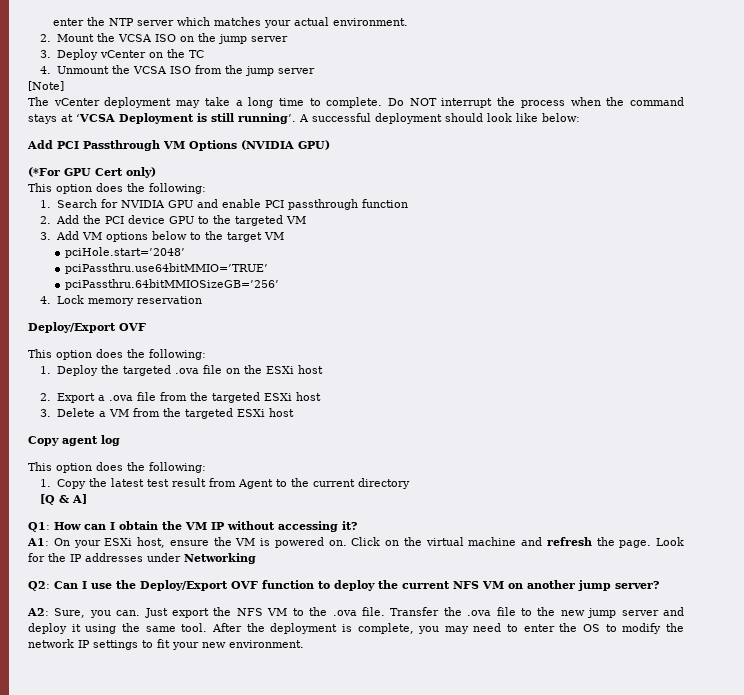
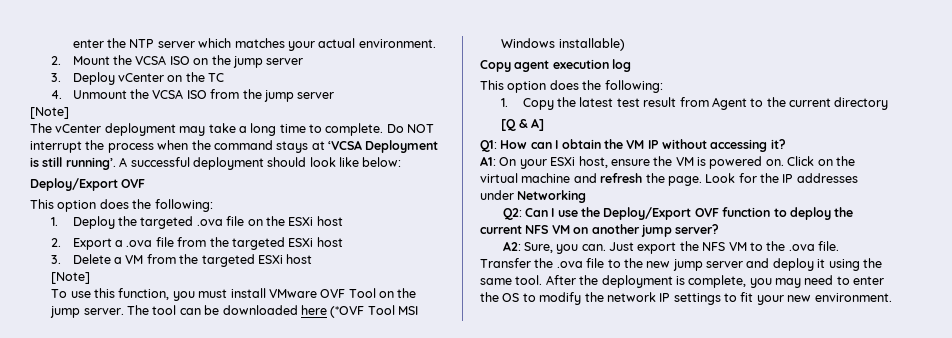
[27,140,330,151] [28,167,156,178] [28,183,206,194] [40,199,408,210] [40,215,306,226] [40,231,284,242] [65,247,186,258] [65,263,269,274] [65,279,280,290] [40,295,202,306] // Add PCI Passthrough VM Options (NVIDIA GPU) // (*For GPU Cert only) // This option does the following: // 1. Search for NVIDIA GPU and enable PCI passthrough function // 2. Add the PCI device GPU to the targeted VM // 3. Add VM options below to the target VM // pciHole.start=’2048’ // pciPassthru.use64bitMMIO=’TRUE’ // pciPassthru.64bitMMIOSizeGB=’256’ // 4. Lock memory reservation -> (402, 162) none
(294, 412) none -> [51,272,91,284] [51,288,417,301] [50,305,419,318] [501,38,625,51] // [Note] // To use this function, you must install VMware OVF Tool on the jump server. The tool can be downloaded here (*OVF Tool MSI Windows installable)
(98, 441) none -> [552,59,609,69] execution

